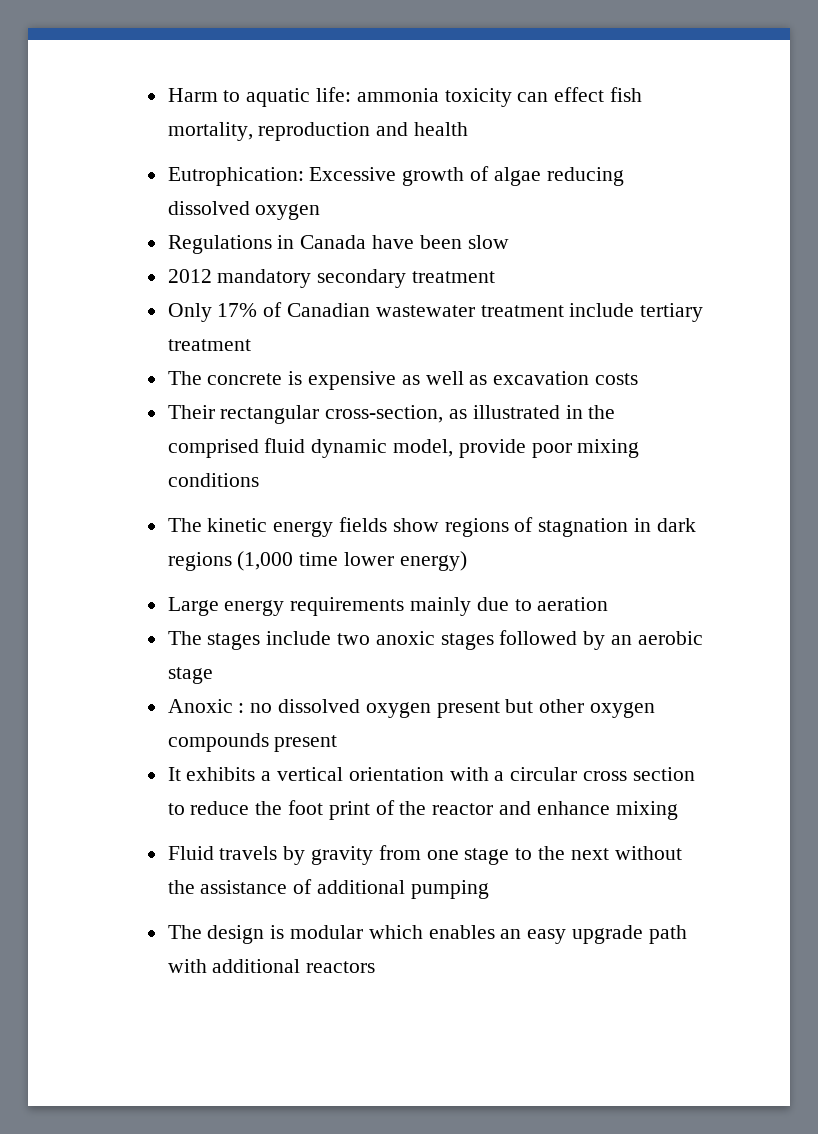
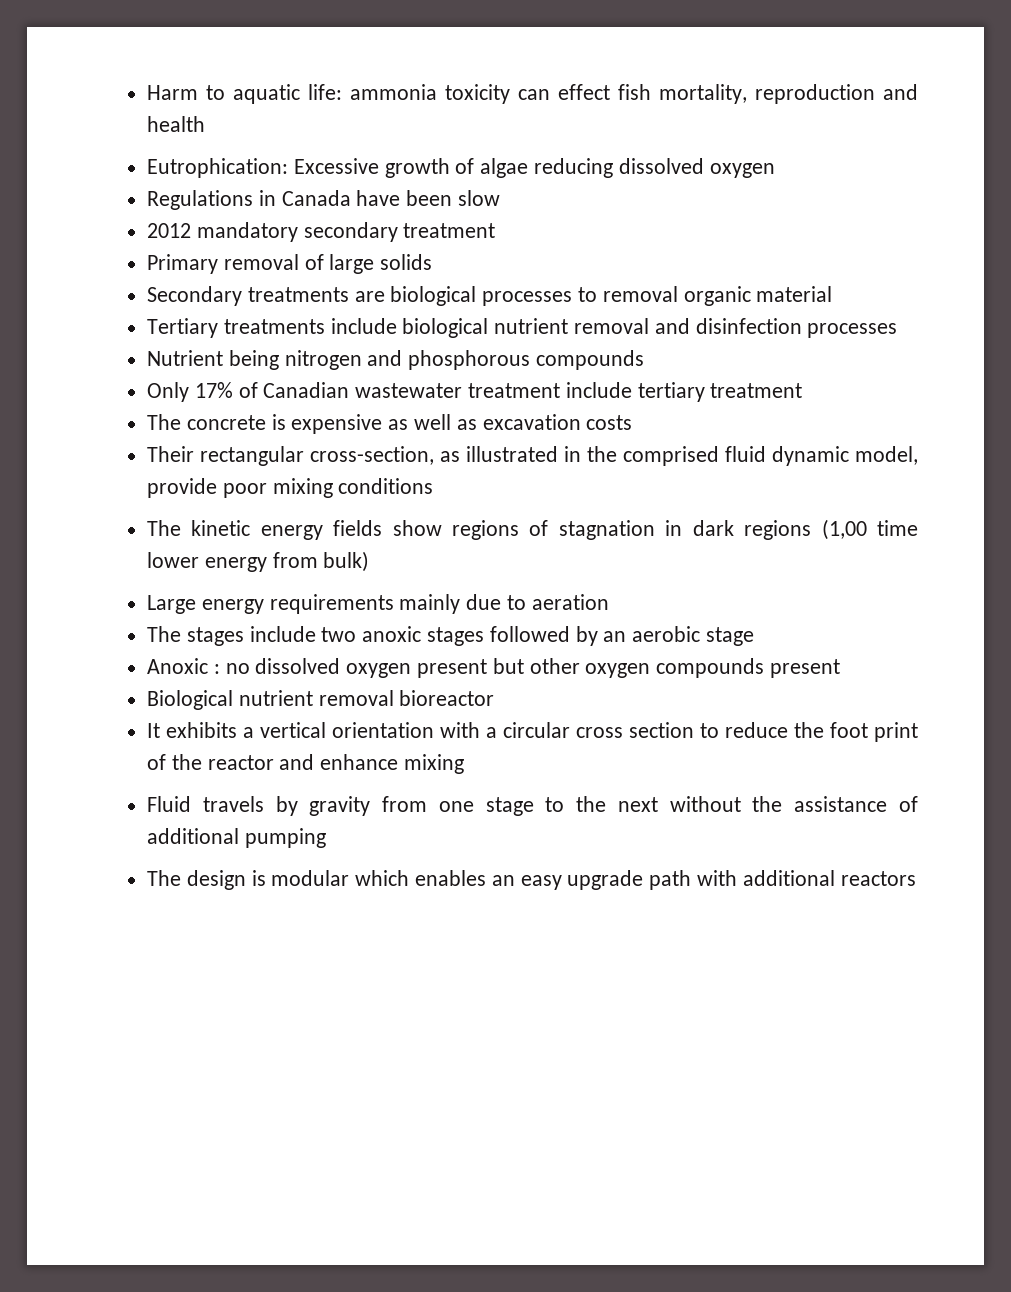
(495, 277) none -> [146,254,433,274] [146,286,833,306] [146,318,898,338] [146,350,644,370] // Primary removal of large solids // Secondary treatments are biological processes to removal organic material // Tertiary treatments include biological nutrient removal and disinfection processes // Nutrient being nitrogen and phosphorous compounds
[237,551,294,571] (1,000 -> [821,519,867,540] (1,00
[399,551,467,571] energy) -> [204,551,370,572] energy from bulk)
(338, 743) none -> [146,690,495,710] // Biological nutrient removal bioreactor

